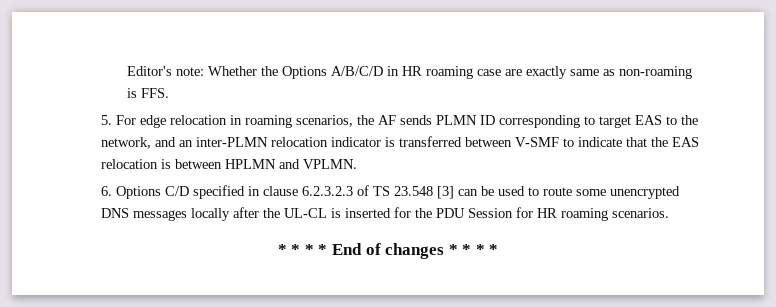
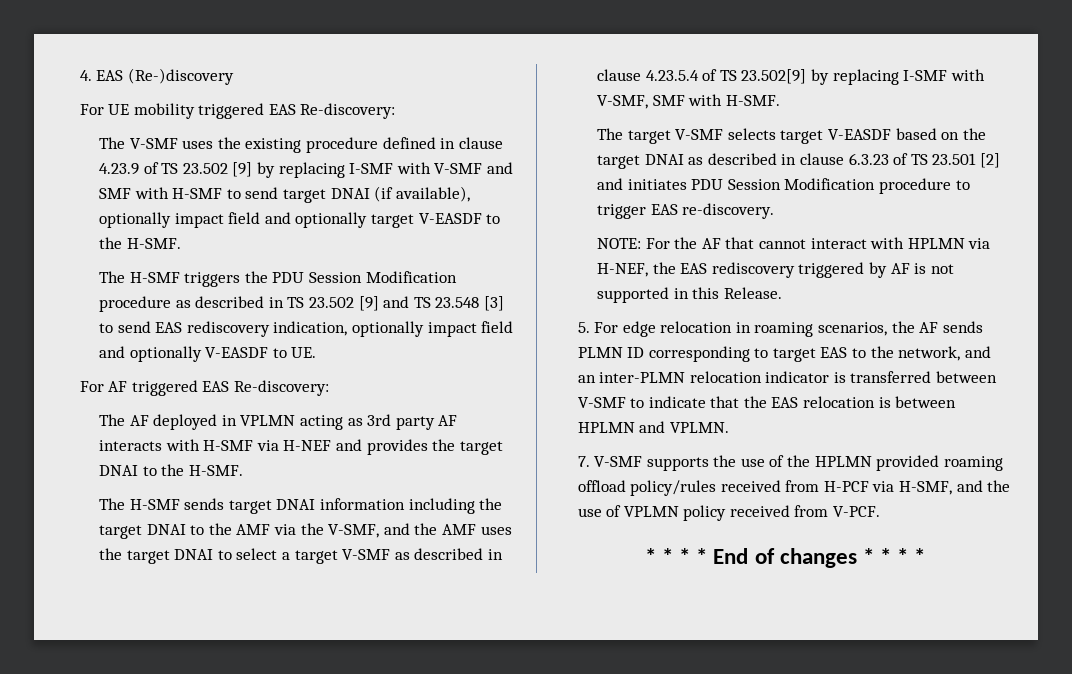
[127,66,693,79] [127,88,170,98] Editor's note: Whether the Options A/B/C/D in HR roaming case are exactly same as non-roaming is FFS. -> [79,68,234,85] [79,103,396,119] [99,137,503,153] [99,162,513,178] [99,186,470,203] [99,212,501,228] [99,237,181,249] [99,271,457,287] [99,296,504,312] [99,321,514,337] [99,346,317,362] [79,380,329,396] [99,414,458,430] [99,439,503,455] [99,464,243,476] [99,498,503,514] [99,523,512,539] [99,548,503,564] [597,69,985,85] [597,94,780,109] [597,128,986,144] [597,153,1000,169] [597,178,970,194] [597,203,775,219] [597,237,991,249] [597,262,954,278] [597,287,782,303] 4. EAS (Re-)discovery // For UE mobility triggered EAS Re-discovery: // The V-SMF uses the existing procedure defined in clause 4.23.9 of TS 23.502 [9] by replacing I-SMF with V-SMF and SMF with H-SMF to send target DNAI (if available), optionally impact field and optionally target V-EASDF to the H-SMF. // The H-SMF triggers the PDU Session Modification procedure as described in TS 23.502 [9] and TS 23.548 [3] to send EAS rediscovery indication, optionally impact field and optionally V-EASDF to UE. // For AF triggered EAS Re-discovery: // The AF deployed in VPLMN acting as 3rd party AF interacts with H-SMF via H-NEF and provides the target DNAI to the H-SMF. // The H-SMF sends target DNAI information including the target DNAI to the AMF via the V-SMF, and the AMF uses the target DNAI to select a target V-SMF as described in clause 4.23.5.4 of TS 23.502[9] by replacing I-SMF with V-SMF, SMF with H-SMF. // The target V-SMF selects target V-EASDF based on the target DNAI as described in clause 6.3.23 of TS 23.501 [2] and initiates PDU Session Modification procedure to trigger EAS re-discovery. // NOTE: For the AF that cannot interact with HPLMN via H-NEF, the EAS rediscovery triggered by AF is not supported in this Release.
[100,185,680,199] [100,207,669,221] 6. Options C/D specified in clause 6.2.3.2.3 of TS 23.548 [3] can be used to route some unencrypted DNS messages locally after the UL-CL is inserted for the PDU Session for HR roaming scenarios. -> [577,455,1003,471] [577,480,1011,496] [577,505,881,521] 7. V-SMF supports the use of the HPLMN provided roaming offload policy/rules received from H-PCF via H-SMF, and the use of VPLMN policy received from V-PCF.

